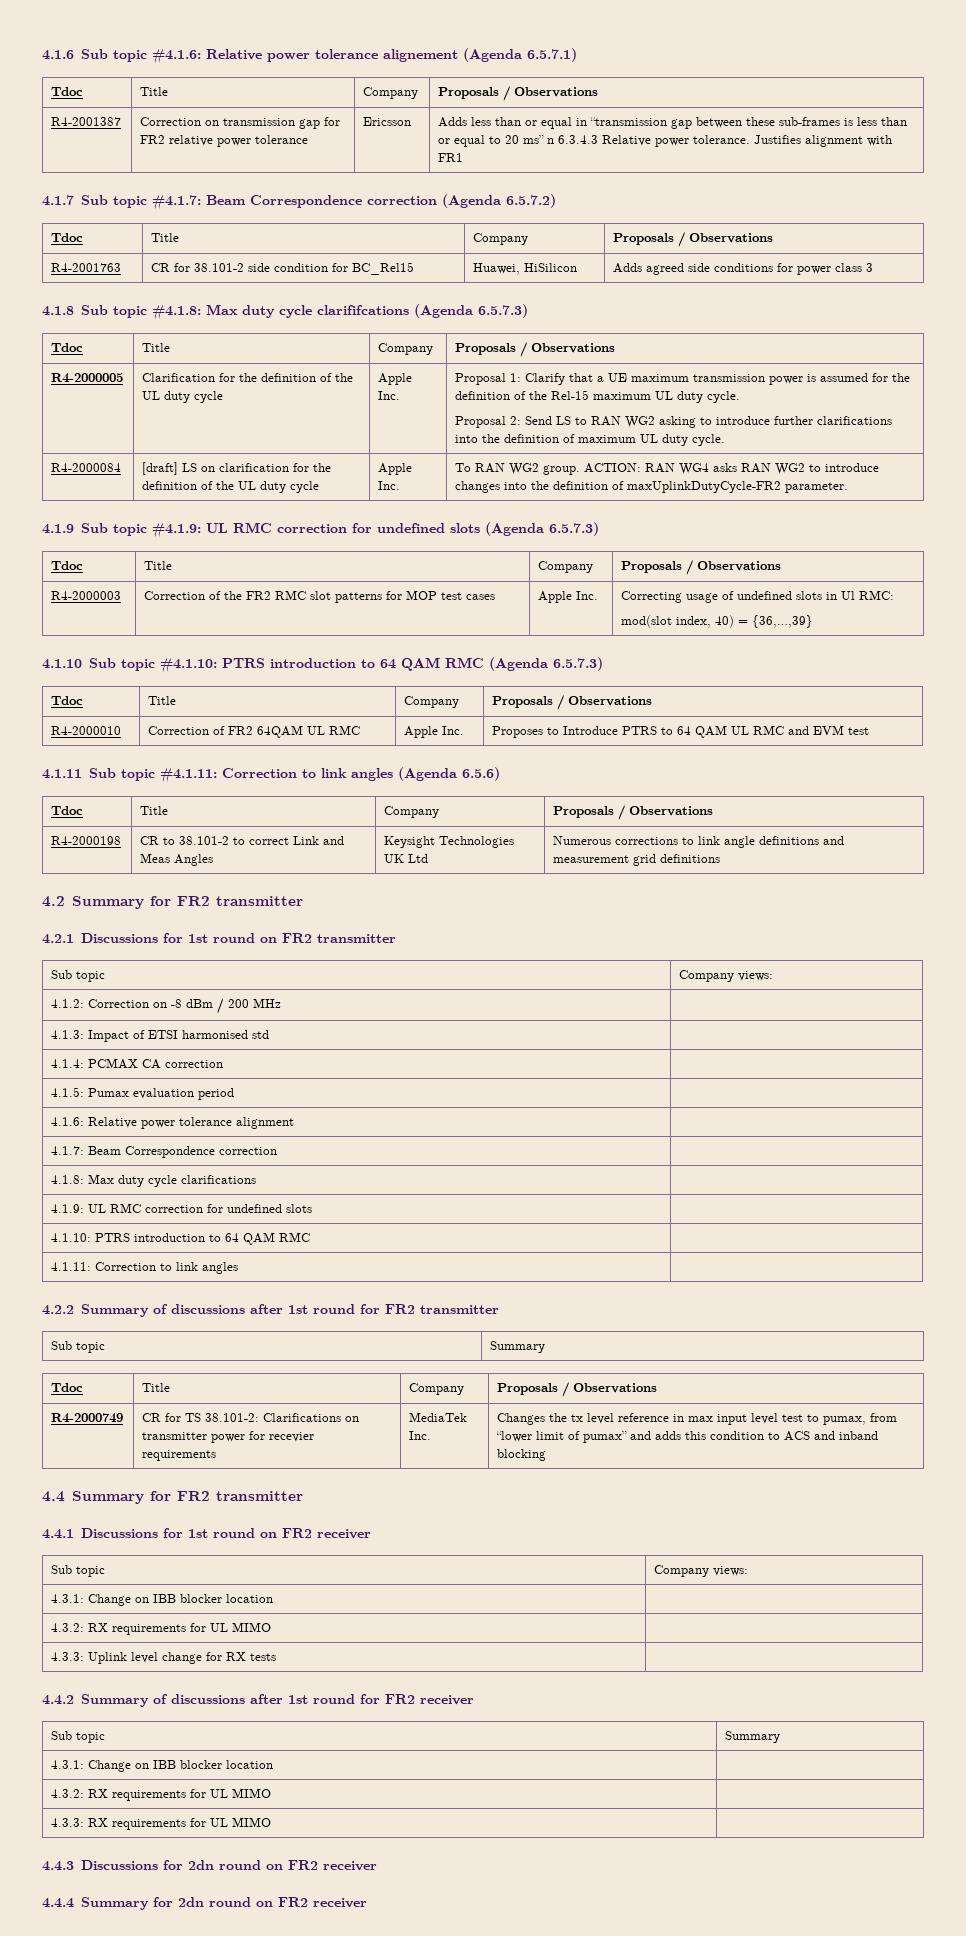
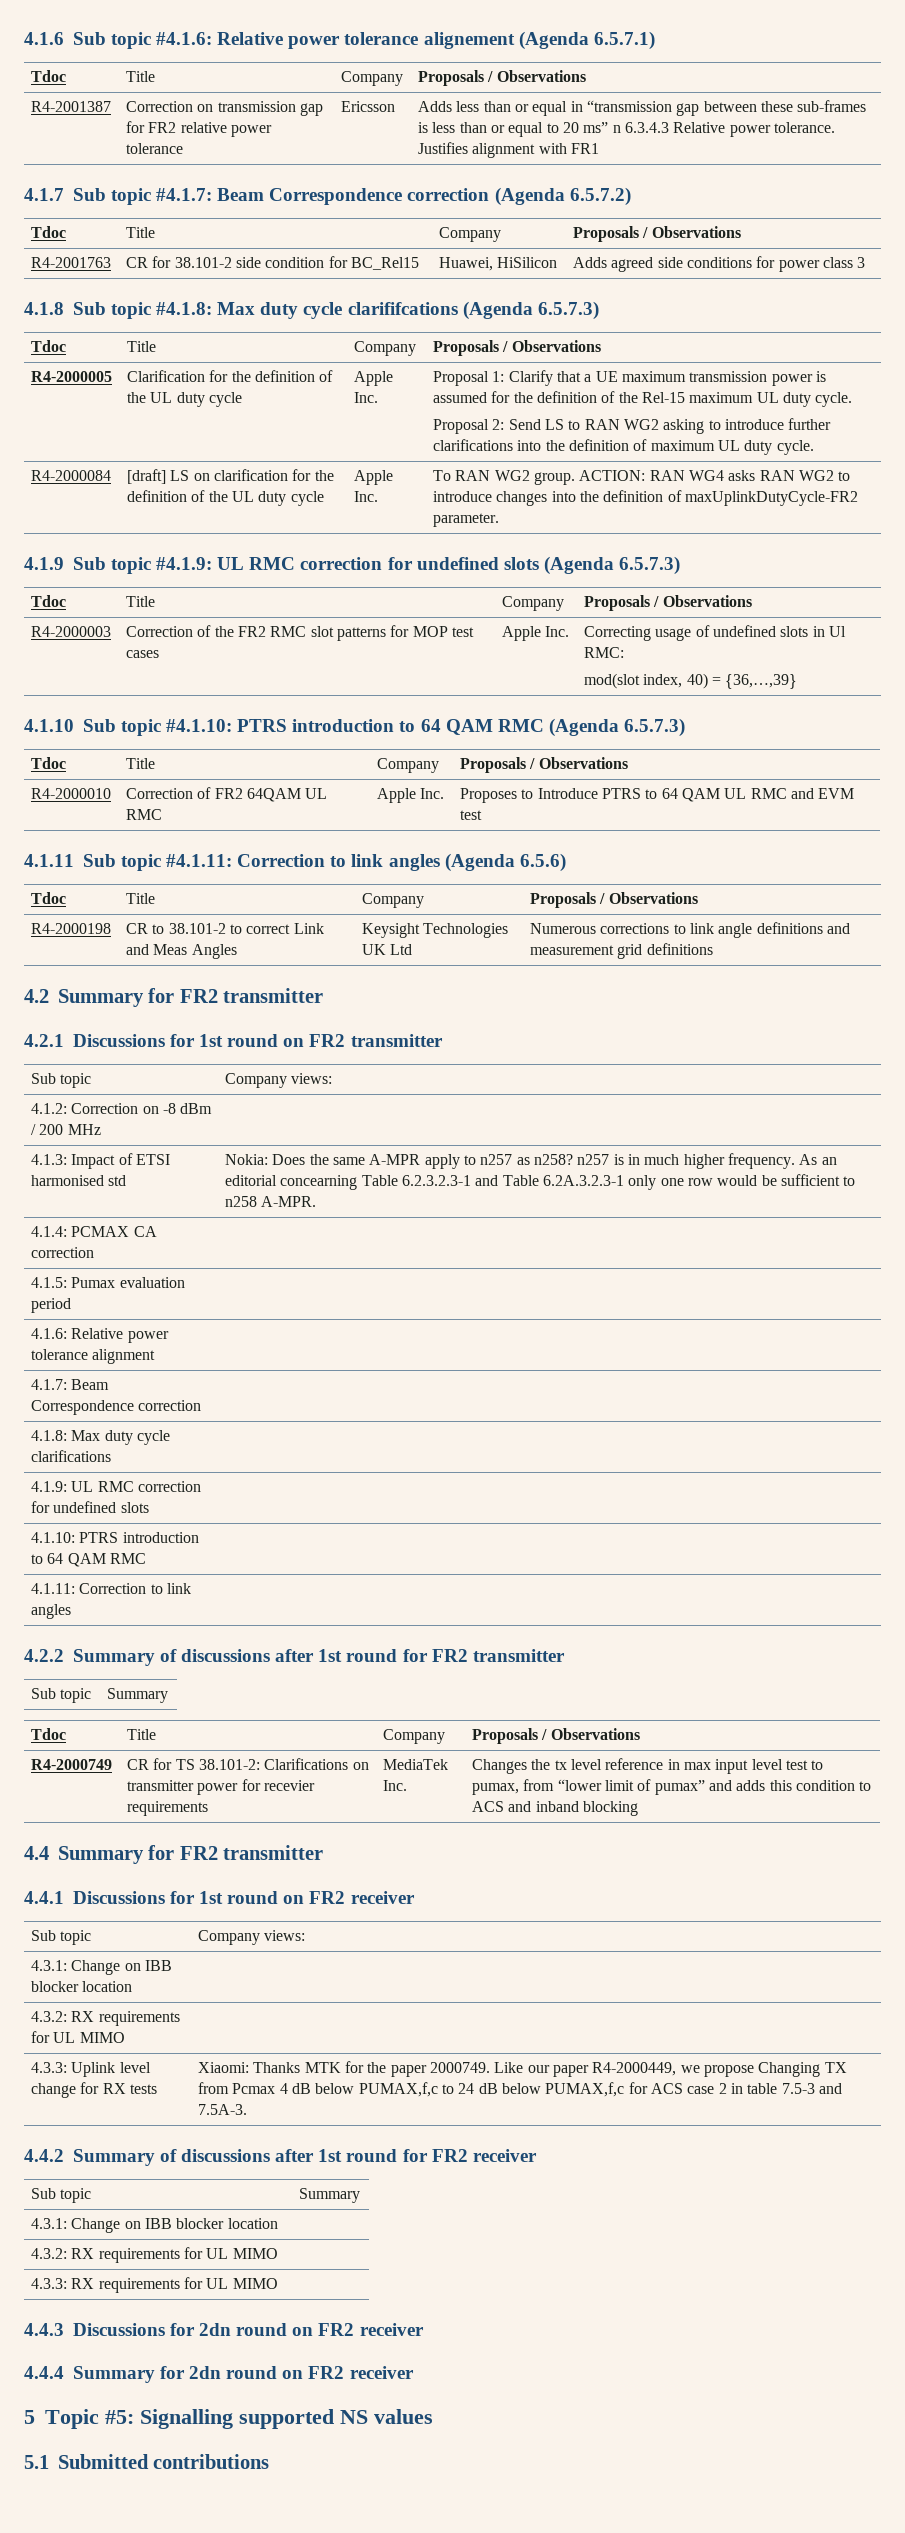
(270, 1034) none -> [225,1153,837,1169] [225,1174,856,1190] [225,1196,317,1207] Nokia: Does the same A-MPR apply to n257 as n258? n257 is in much higher frequency. As an editorial concearning Table 6.2.3.2.3-1 and Table 6.2A.3.2.3-1 only one row would be sufficient to n258 A-MPR.
(277, 1657) none -> [198,2061,847,2077] [198,2082,842,2097] [198,2104,248,2115] Xiaomi: Thanks MTK for the paper 2000749. Like our paper R4-2000449, we propose Changing TX from Pcmax 4 dB below PUMAX,f,c to 24 dB below PUMAX,f,c for ACS case 2 in table 7.5-3 and 7.5A-3.
(367, 1903) none -> [24,2409,434,2429] [24,2454,270,2469] // 5 Topic #5: Signalling supported NS values // 5.1 Submitted contributions

